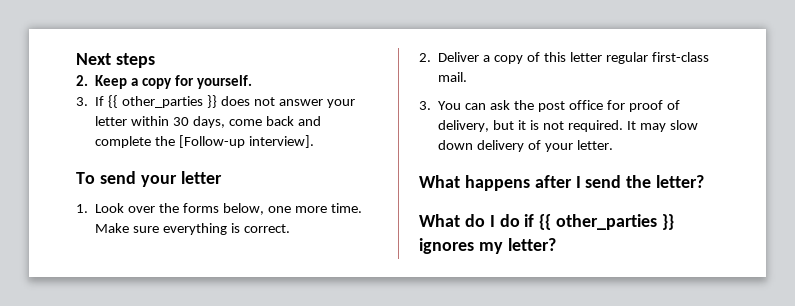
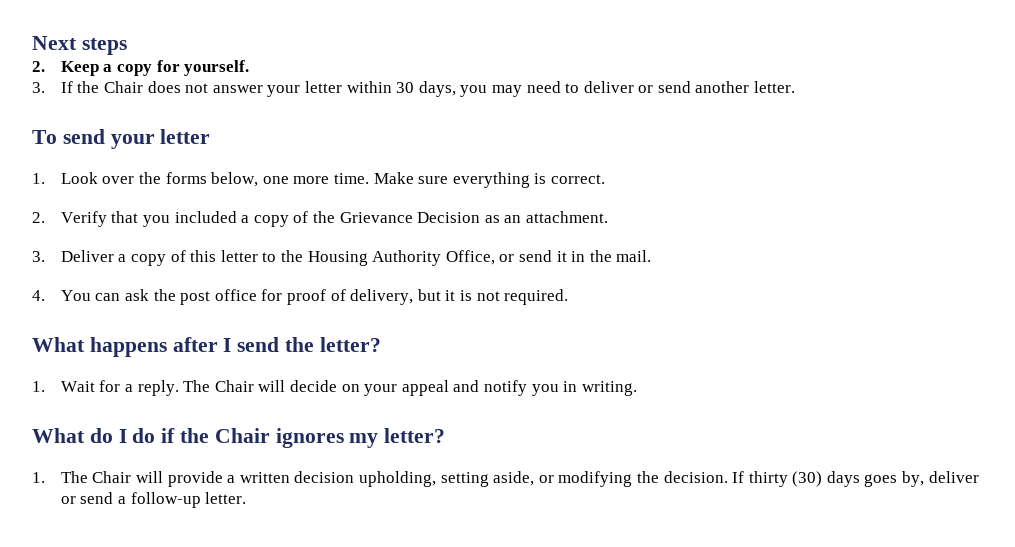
[108,95,217,108] {{ other_parties }} -> [77,81,144,93] the Chair
[228,116,321,126] [95,135,314,148] come back and complete the [Follow-up interview]. -> [460,81,796,97] you may need to deliver or send another letter.
(431, 57) none -> [60,211,608,227] [32,251,45,262] Verify that you included a copy of the Grievance Decision as an attachment. // 3.
[605,52,709,64] regular first-class -> [262,250,612,266] to the Housing Authority Office, or send it in the
[419,101,431,110] 3. -> [32,290,45,301] 4.
[626,120,698,132] [438,140,613,152] It may slow down delivery of your letter. -> (569, 297) none
(705, 181) none -> [32,380,637,396] // 1. Wait for a reply. The Chair will decide on your appeal and notify you in writing.
[539,214,675,230] {{ other_parties }} -> [180,428,270,443] the Chair
(556, 244) none -> [32,471,979,487] [60,492,247,508] // 1. The Chair will provide a written decision upholding, setting aside, or modifying the decision. If thirty (30) days goes by, deliver or send a follow-up letter.

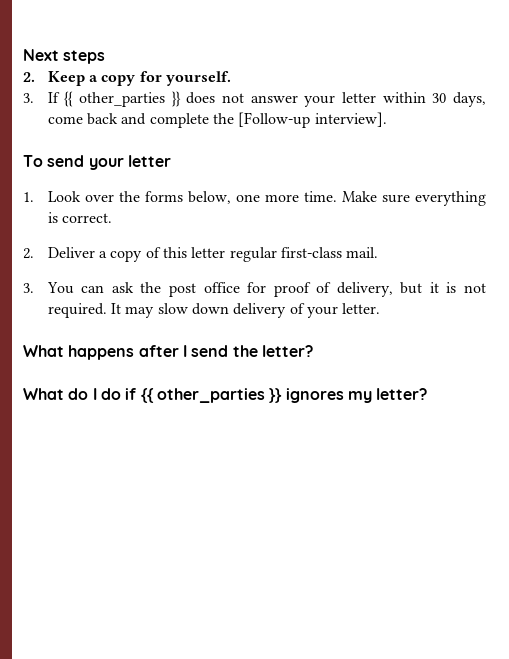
[77,81,144,93] the Chair -> [64,91,181,107] {{ other_parties }}
[460,81,796,97] you may need to deliver or send another letter. -> [47,112,387,128] come back and complete the [Follow-up interview].
[60,211,608,227] [32,251,45,262] Verify that you included a copy of the Grievance Decision as an attachment. // 3. -> (34, 253) none
[262,250,612,266] to the Housing Authority Office, or send it in the -> [229,247,342,262] regular first-class
[32,290,45,301] 4. -> [23,283,34,293] 3.
(569, 297) none -> [111,303,381,318] It may slow down delivery of your letter.
[32,380,637,396] // 1. Wait for a reply. The Chair will decide on your appeal and notify you in writing. -> (313, 351) none
[180,428,270,443] the Chair -> [140,388,283,403] {{ other_parties }}
[32,471,979,487] [60,492,247,508] // 1. The Chair will provide a written decision upholding, setting aside, or modifying the decision. If thirty (30) days goes by, deliver or send a follow-up letter. -> (428, 394) none

